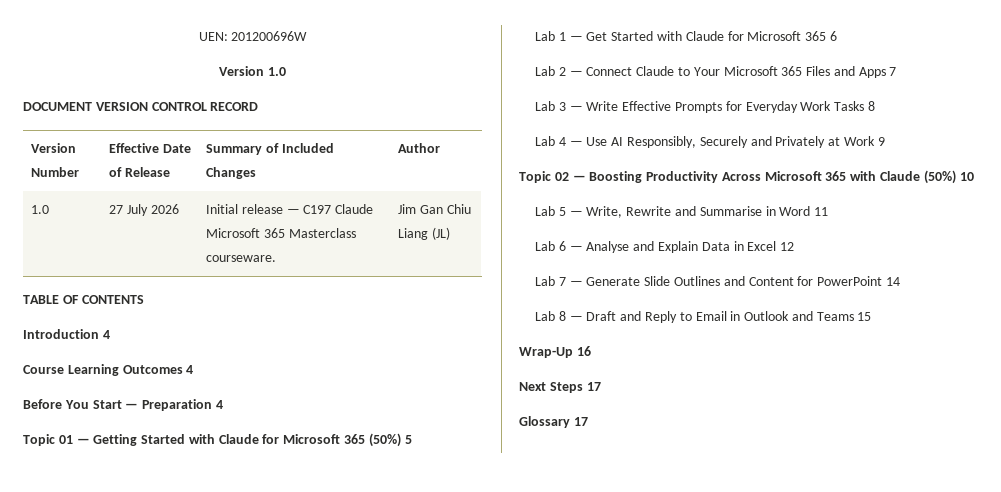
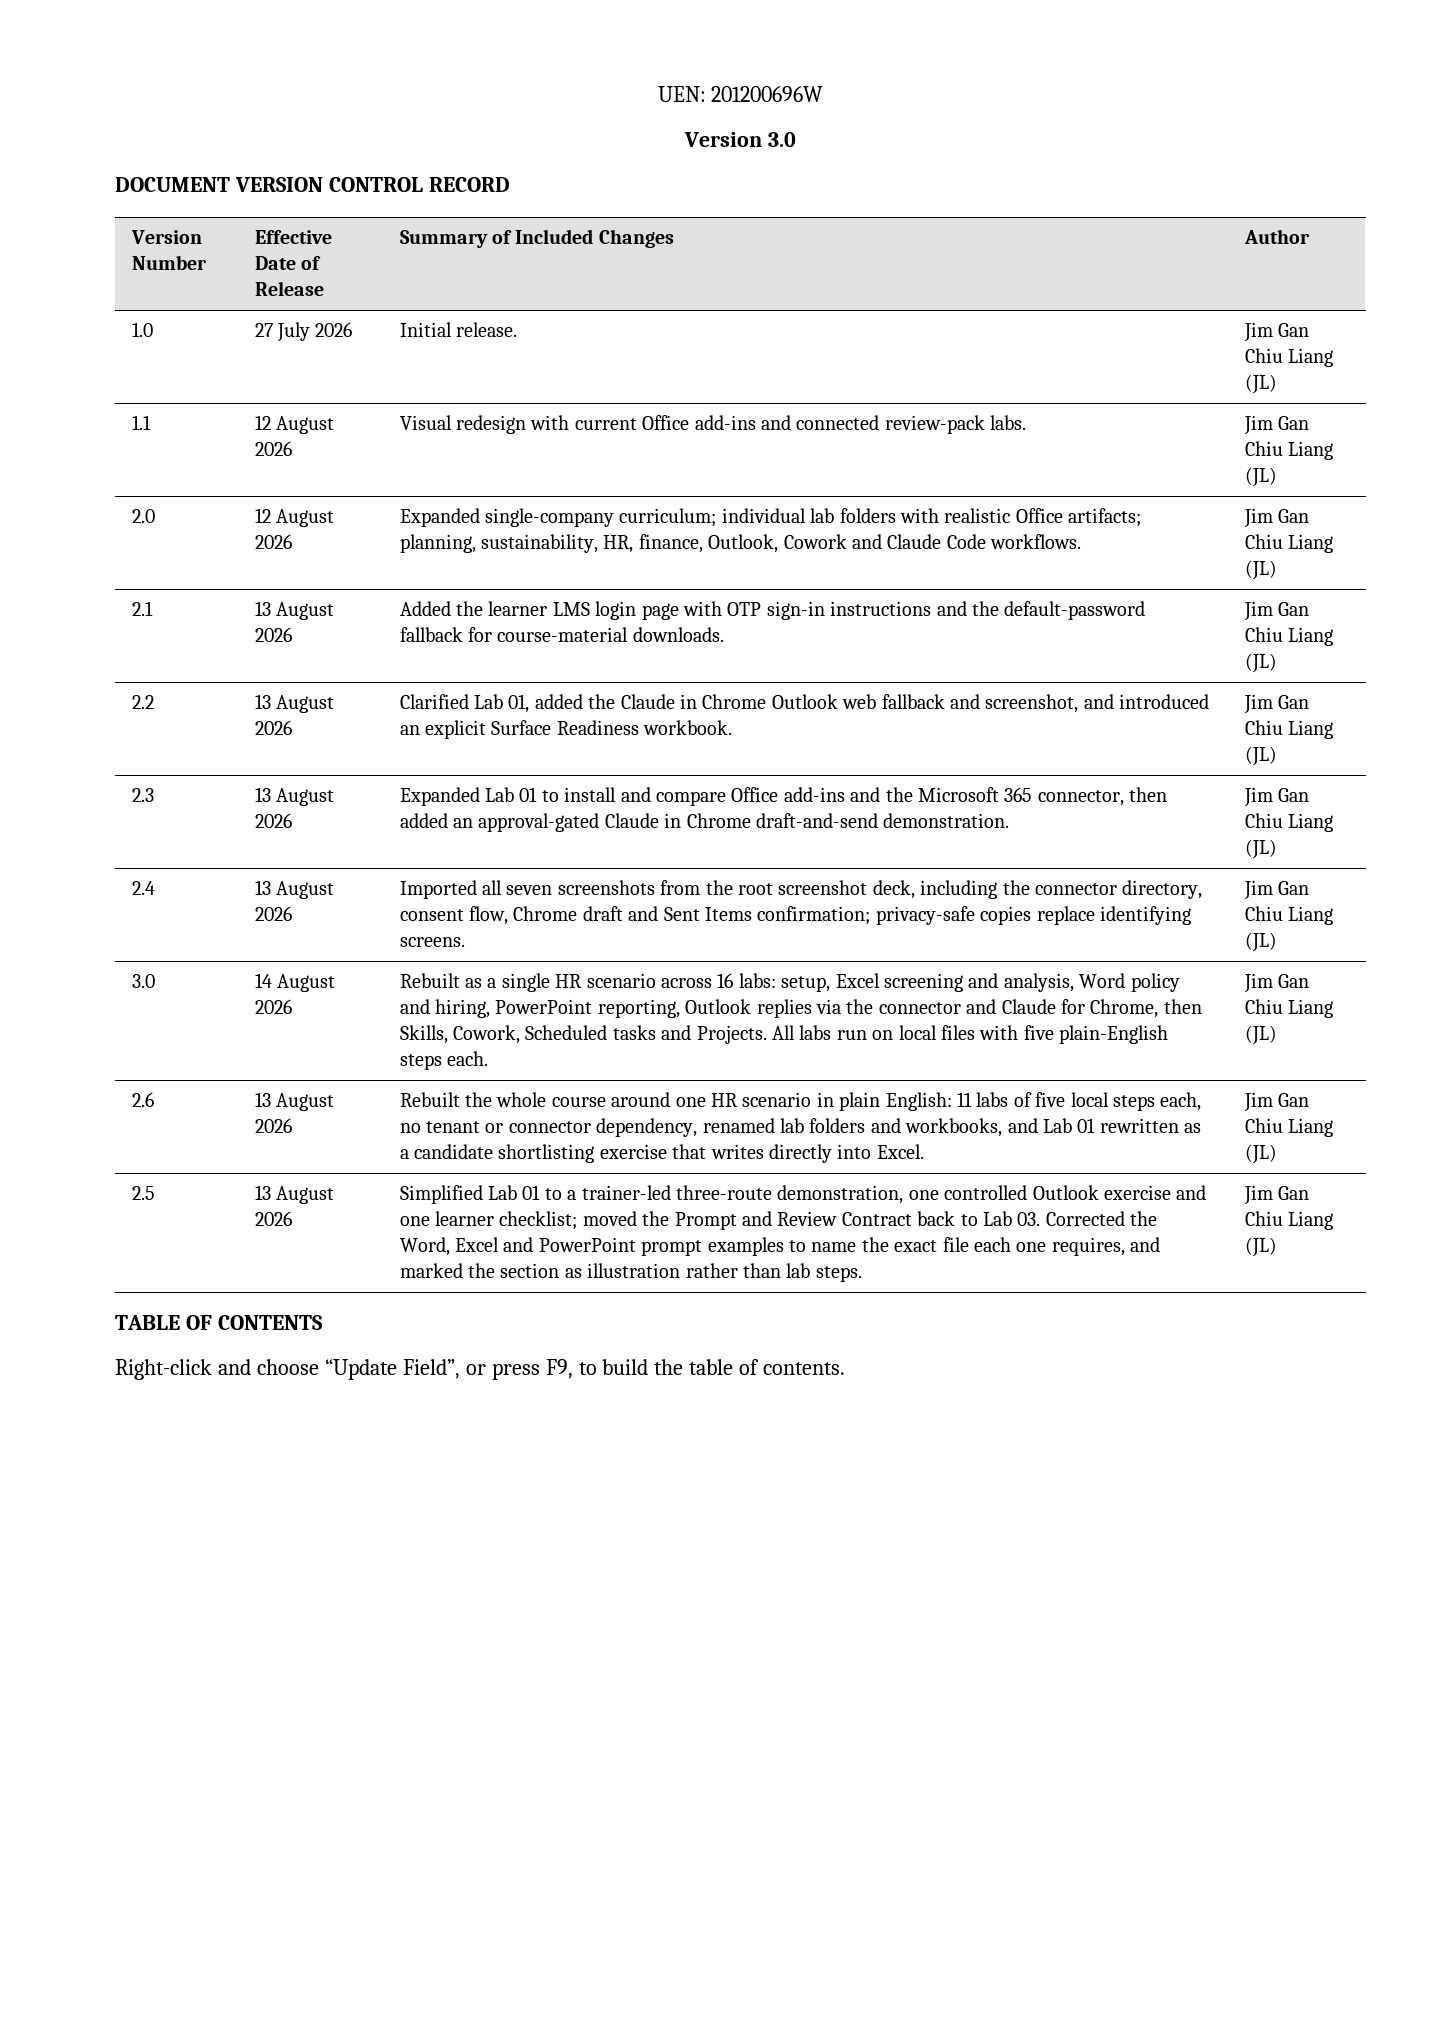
[267,67,286,76] 1.0 -> [767,132,796,147] 3.0
[241,204,374,214] [206,228,356,238] [206,255,277,262] release — C197 Claude Microsoft 365 Masterclass courseware. -> [456,322,518,337] [1243,322,1310,342] [1244,348,1334,367] [1244,374,1277,394] [131,415,151,430] [254,415,335,434] [254,441,292,456] [399,415,1027,434] [1243,415,1310,435] [1244,441,1334,460] [1244,467,1277,487] [131,509,155,523] [254,508,335,527] [254,534,292,549] [399,508,1142,527] [399,534,1082,553] [1243,508,1310,528] [1244,534,1334,553] [1244,560,1277,580] [131,601,153,616] [254,601,335,620] [254,627,292,642] [399,601,1146,620] [399,627,724,642] [1243,601,1310,621] [1244,627,1334,646] [1244,653,1277,673] [131,695,154,709] [254,694,335,713] [254,720,292,735] [399,694,1210,713] [399,720,733,739] [1243,694,1310,714] [1244,720,1334,739] [1244,746,1277,766] [131,788,154,802] [254,787,335,806] [254,813,292,828] [399,787,1168,806] [399,813,1010,832] [1243,787,1310,807] [1244,813,1334,832] [1244,839,1277,859] [131,881,155,895] [254,880,335,899] [254,906,292,921] [399,880,1203,899] [399,906,1192,925] [399,937,465,947] [1243,880,1310,900] [1244,906,1334,925] [1244,932,1277,952] [131,974,155,988] [254,973,336,992] [254,999,292,1014] [399,973,1180,992] [399,999,1202,1018] [399,1025,1169,1044] [399,1051,489,1070] [1243,973,1310,993] [1244,999,1334,1018] [1244,1025,1277,1045] [131,1092,154,1107] [254,1092,335,1111] [254,1118,292,1133] [399,1092,1202,1111] [399,1118,1202,1137] [399,1144,924,1163] [1243,1092,1310,1112] [1244,1118,1334,1137] [1244,1144,1277,1164] [131,1186,155,1200] [254,1185,335,1204] [254,1211,292,1226] [399,1185,1207,1204] [399,1211,1158,1230] [399,1237,1161,1256] [399,1263,862,1282] release. | Jim Gan Chiu Liang (JL) // 1.1 | 12 August 2026 | Visual redesign with current Office add-ins and connected review-pack labs. | Jim Gan Chiu Liang (JL) // 2.0 | 12 August 2026 | Expanded single-company curriculum; individual lab folders with realistic Office artifacts; planning, sustainability, HR, finance, Outlook, Cowork and Claude Code workflows. | Jim Gan Chiu Liang (JL) // 2.1 | 13 August 2026 | Added the learner LMS login page with OTP sign-in instructions and the default-password fallback for course-material downloads. | Jim Gan Chiu Liang (JL) // 2.2 | 13 August 2026 | Clarified Lab 01, added the Claude in Chrome Outlook web fallback and screenshot, and introduced an explicit Surface Readiness workbook. | Jim Gan Chiu Liang (JL) // 2.3 | 13 August 2026 | Expanded Lab 01 to install and compare Office add-ins and the Microsoft 365 connector, then added an approval-gated Claude in Chrome draft-and-send demonstration. | Jim Gan Chiu Liang (JL) // 2.4 | 13 August 2026 | Imported all seven screenshots from the root screenshot deck, including the connector directory, consent flow, Chrome draft and Sent Items confirmation; privacy-safe copies replace identifying screens. | Jim Gan Chiu Liang (JL) // 3.0 | 14 August 2026 | Rebuilt as a single HR scenario across 16 labs: setup, Excel screening and analysis, Word policy and hiring, PowerPoint reporting, Outlook replies via the connector and Claude for Chrome, then Skills, Cowork, Scheduled tasks and Projects. All labs run on local files with five plain-English steps each. | Jim Gan Chiu Liang (JL) // 2.6 | 13 August 2026 | Rebuilt the whole course around one HR scenario in plain English: 11 labs of five local steps each, no tenant or connector dependency, renamed lab folders and workbooks, and Lab 01 rewritten as a candidate shortlisting exercise that writes directly into Excel. | Jim Gan Chiu Liang (JL) // 2.5 | 13 August 2026 | Simplified Lab 01 to a trainer-led three-route demonstration, one controlled Outlook exercise and one learner checklist; moved the Prompt and Review Contract back to Lab 03. Corrected the Word, Excel and PowerPoint prompt examples to name the exact file each one requires, and marked the section as illustration rather than lab steps.
[23,329,110,339] [23,364,194,376] [23,399,223,411] [23,433,412,447] [535,31,837,41] [535,66,897,78] [535,101,875,113] [535,136,885,148] [519,170,974,184] [535,206,829,218] [535,241,795,253] [535,276,900,286] [535,311,872,323] [519,346,591,358] [519,382,601,393] [519,416,588,428] Introduction 4 // Course Learning Outcomes 4 // Before You Start — Preparation 4 // Topic 01 — Getting Started with Claude for Microsoft 365 (50%) 5 // Lab 1 — Get Started with Claude for Microsoft 365 6 // Lab 2 — Connect Claude to Your Microsoft 365 Files and Apps 7 // Lab 3 — Write Effective Prompts for Everyday Work Tasks 8 // Lab 4 — Use AI Responsibly, Securely and Privately at Work 9 // Topic 02 — Boosting Productivity Across Microsoft 365 with Claude (50%) 10 // Lab 5 — Write, Rewrite and Summarise in Word 11 // Lab 6 — Analyse and Explain Data in Excel 12 // Lab 7 — Generate Slide Outlines and Content for PowerPoint 14 // Lab 8 — Draft and Reply to Email in Outlook and Teams 15 // Wrap-Up 16 // Next Steps 17 // Glossary 17 -> [115,1359,846,1380] Right-click and choose “Update Field”, or press F9, to build the table of contents.

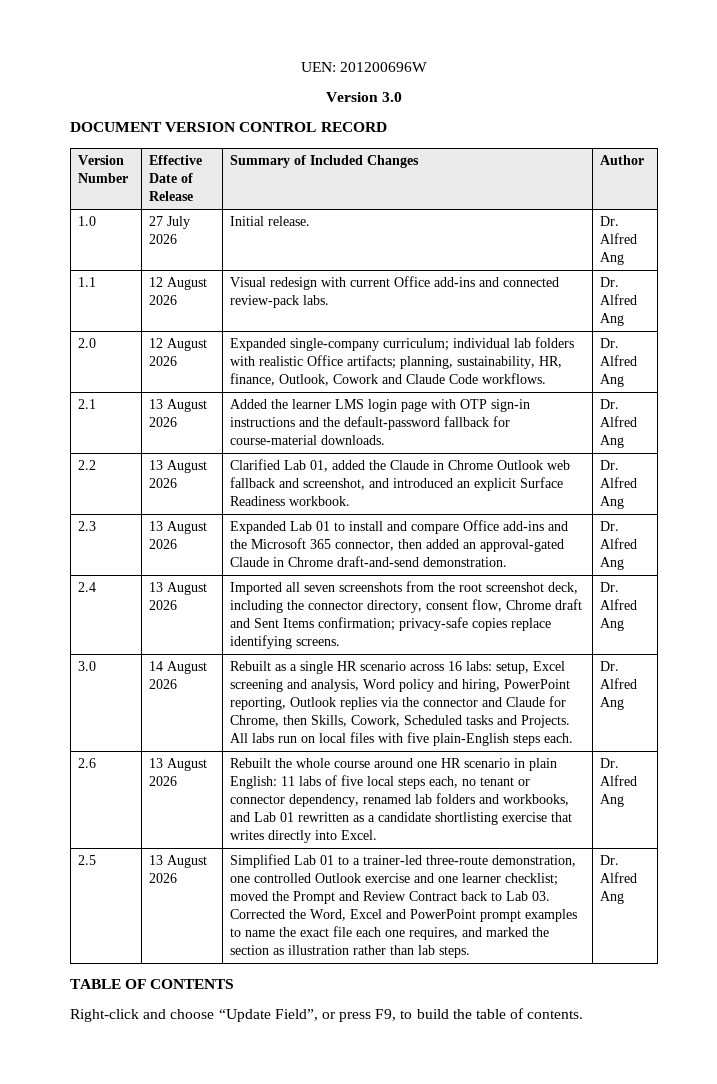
[1243,322,1310,342] [1244,348,1334,367] [1244,374,1277,394] Jim Gan Chiu Liang (JL) -> [599,216,619,226] [599,233,637,244] [599,252,624,265] Dr. Alfred Ang
[1243,415,1310,435] [1244,441,1334,460] [1244,467,1277,487] Jim Gan Chiu Liang (JL) -> [599,277,619,287] [599,294,637,305] [599,313,624,326] Dr. Alfred Ang
[1243,508,1310,528] [1244,534,1334,553] [1244,560,1277,580] Jim Gan Chiu Liang (JL) -> [599,338,619,348] [599,355,637,366] [599,374,624,387] Dr. Alfred Ang
[1243,601,1310,621] [1244,627,1334,646] [1244,653,1277,673] Jim Gan Chiu Liang (JL) -> [599,399,619,409] [599,416,637,427] [599,435,624,448] Dr. Alfred Ang
[1243,694,1310,714] [1244,720,1334,739] [1244,746,1277,766] Jim Gan Chiu Liang (JL) -> [599,460,619,470] [599,477,637,488] [599,496,624,509] Dr. Alfred Ang
[1243,787,1310,807] [1244,813,1334,832] [1244,839,1277,859] Jim Gan Chiu Liang (JL) -> [599,521,619,531] [599,538,637,549] [599,557,624,570] Dr. Alfred Ang
[1243,880,1310,900] [1244,906,1334,925] [1244,932,1277,952] Jim Gan Chiu Liang (JL) -> [599,582,619,592] [599,599,637,610] [599,618,624,631] Dr. Alfred Ang
[1243,973,1310,993] [1244,999,1334,1018] [1244,1025,1277,1045] Jim Gan Chiu Liang (JL) -> [599,661,619,671] [599,678,637,689] [599,697,624,710] Dr. Alfred Ang
[1243,1092,1310,1112] [1244,1118,1334,1137] [1244,1144,1277,1164] Jim Gan Chiu Liang (JL) -> [599,758,619,768] [599,775,637,786] [599,794,624,807] Dr. Alfred Ang
[1243,1185,1310,1205] [1244,1211,1334,1230] [1244,1237,1277,1257] Jim Gan Chiu Liang (JL) -> [599,855,619,865] [599,872,637,883] [599,891,624,904] Dr. Alfred Ang

